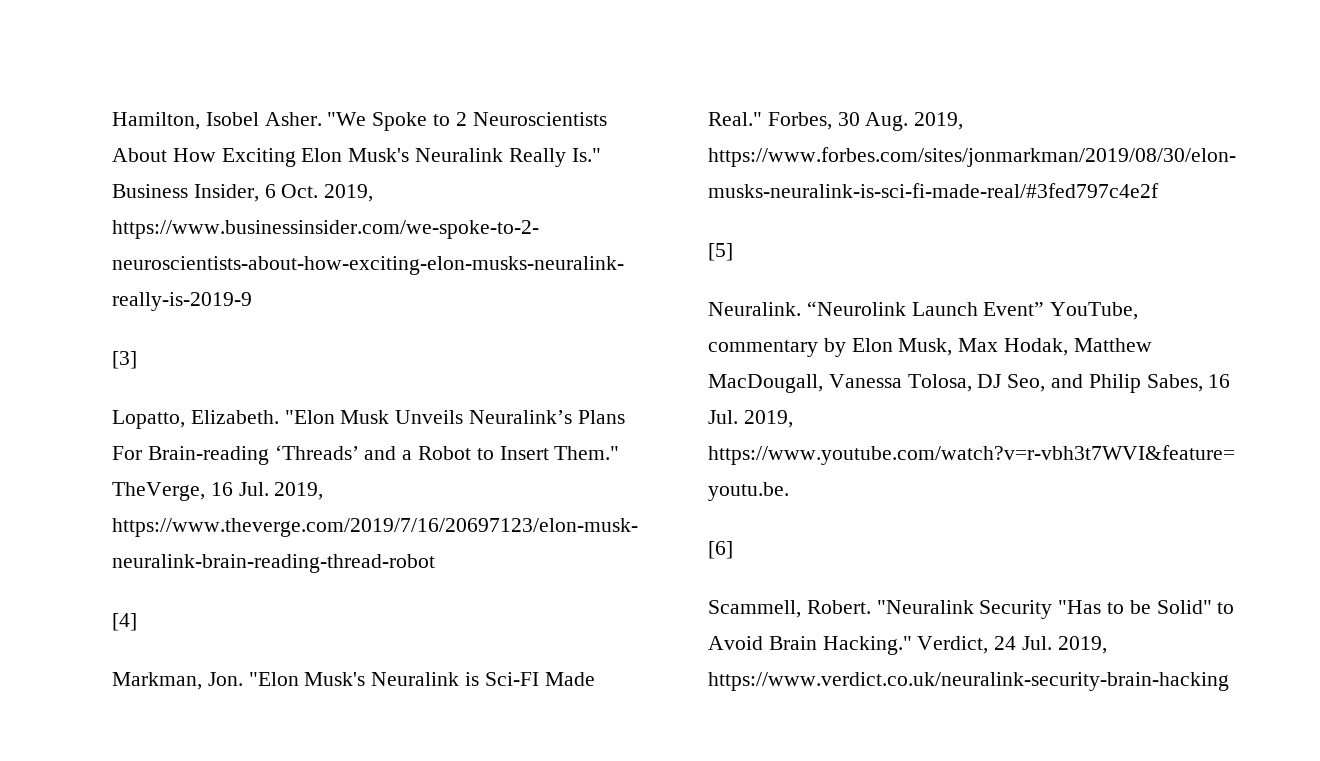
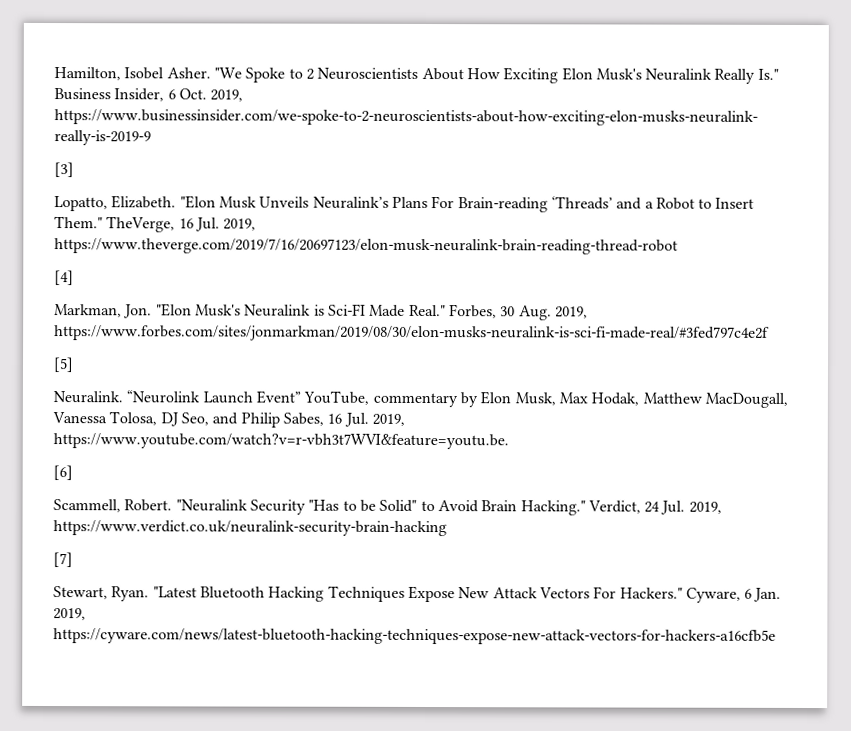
(1229, 681) none -> [53,552,73,568] [53,585,782,603] [53,608,86,621] [53,628,776,645] // [7] // Stewart, Ryan. "Latest Bluetooth Hacking Techniques Expose New Attack Vectors For Hackers." Cyware, 6 Jan. 2019, https://cyware.com/news/latest-bluetooth-hacking-techniques-expose-new-attack-vectors-for-hackers-a16cfb5e

